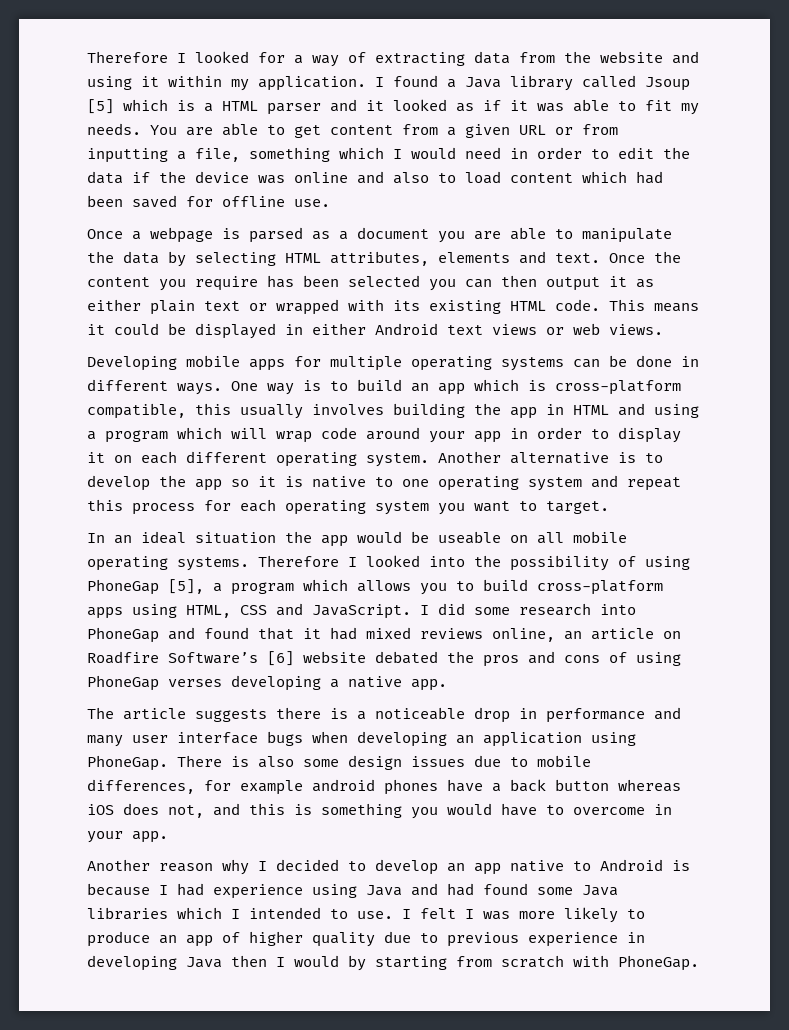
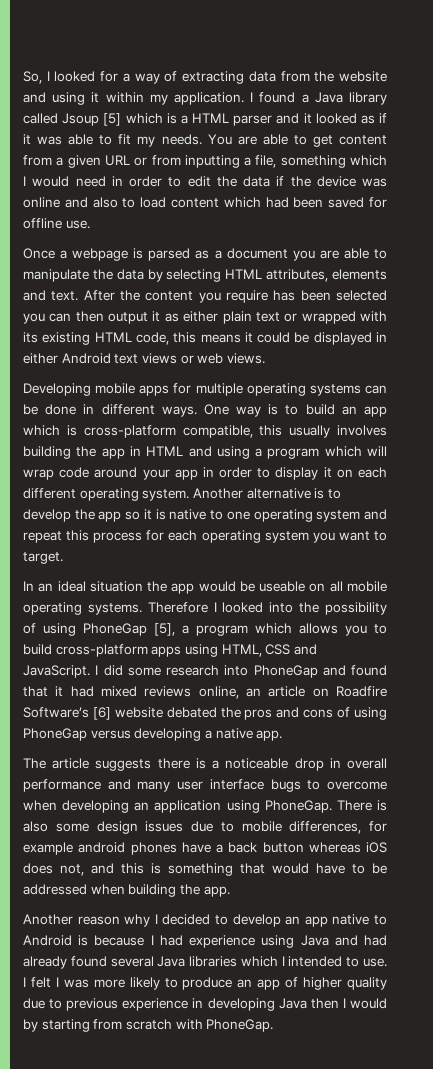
[87,51,168,63] Therefore -> [23,71,42,84] So,
[609,253,645,263] Once -> [83,290,115,301] After
[555,299,645,311] code. This -> [135,332,197,345] code, this
[168,679,222,687] verses -> [90,730,131,739] versus
(537, 713) none -> [347,758,388,769] overall
(303, 738) none -> [307,780,388,790] to overcome
[411,807,438,819] you -> [240,863,265,874] that
[573,804,672,815] [87,831,123,843] overcome in your -> [372,863,387,874] [23,884,200,897] be addressed when building the
[483,883,573,895] found some -> [23,956,154,969] already found several

